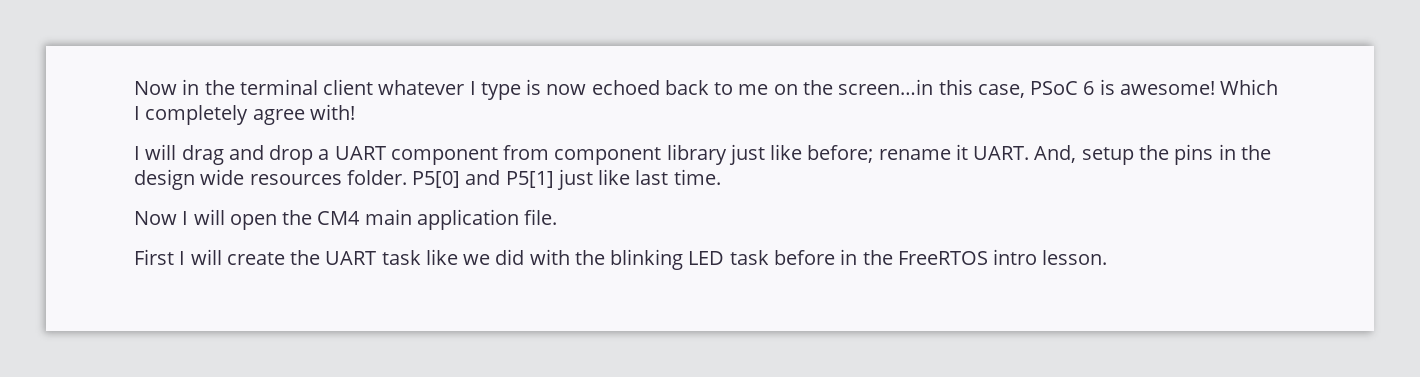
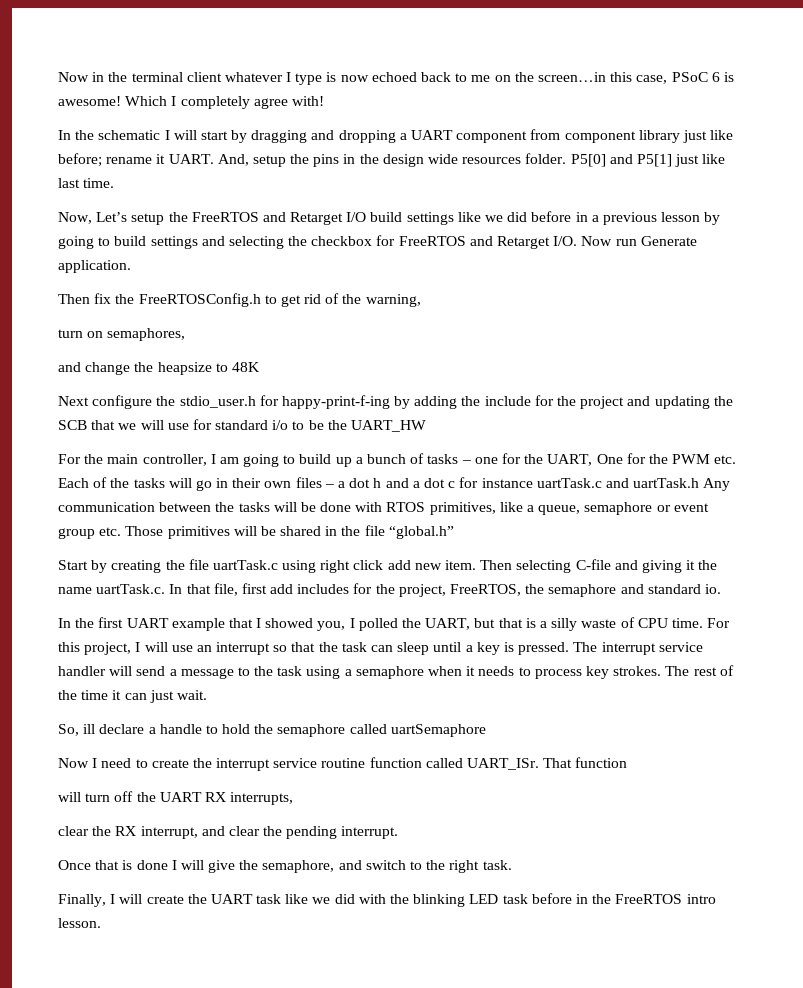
[134,144,314,165] I will drag and drop -> [58,130,396,143] In the schematic I will start by dragging and dropping
[134,209,558,230] [134,249,174,265] Now I will open the CM4 main application file. // First -> [58,211,721,225] [58,235,697,249] [58,260,131,273] [58,293,421,307] [58,328,186,341] [58,362,260,375] [58,395,733,409] [58,419,427,432] [58,453,737,467] [58,477,731,491] [58,502,709,515] [58,525,454,539] [58,559,718,573] [58,583,721,597] [58,617,731,631] [58,642,703,655] [58,665,734,679] [58,690,207,703] [58,724,486,737] [58,757,628,771] [58,791,294,805] [58,826,399,839] [58,860,512,873] [58,894,106,907] Now, Let’s setup the FreeRTOS and Retarget I/O build settings like we did before in a previous lesson by going to build settings and selecting the checkbox for FreeRTOS and Retarget I/O. Now run Generate application. // Then fix the FreeRTOSConfig.h to get rid of the warning, // turn on semaphores, // and change the heapsize to 48K // Next configure the stdio_user.h for happy-print-f-ing by adding the include for the project and updating the SCB that we will use for standard i/o to be the UART_HW // For the main controller, I am going to build up a bunch of tasks – one for the UART, One for the PWM etc. Each of the tasks will go in their own files – a dot h and a dot c for instance uartTask.c and uartTask.h Any communication between the tasks will be done with RTOS primitives, like a queue, semaphore or event group etc. Those primitives will be shared in the file “global.h” // Start by creating the file uartTask.c using right click add new item. Then selecting C-file and giving it the name uartTask.c. In that file, first add includes for the project, FreeRTOS, the semaphore and standard io. // In the first UART example that I showed you, I polled the UART, but that is a silly waste of CPU time. For this project, I will use an interrupt so that the task can sleep until a key is pressed. The interrupt service handler will send a message to the task using a semaphore when it needs to process key strokes. The rest of the time it can just wait. // So, ill declare a handle to hold the semaphore called uartSemaphore // Now I need to create the interrupt service routine function called UART_ISr. That function // will turn off the UART RX interrupts, // clear the RX interrupt, and clear the pending interrupt. // Once that is done I will give the semaphore, and switch to the right task. // Finally,

